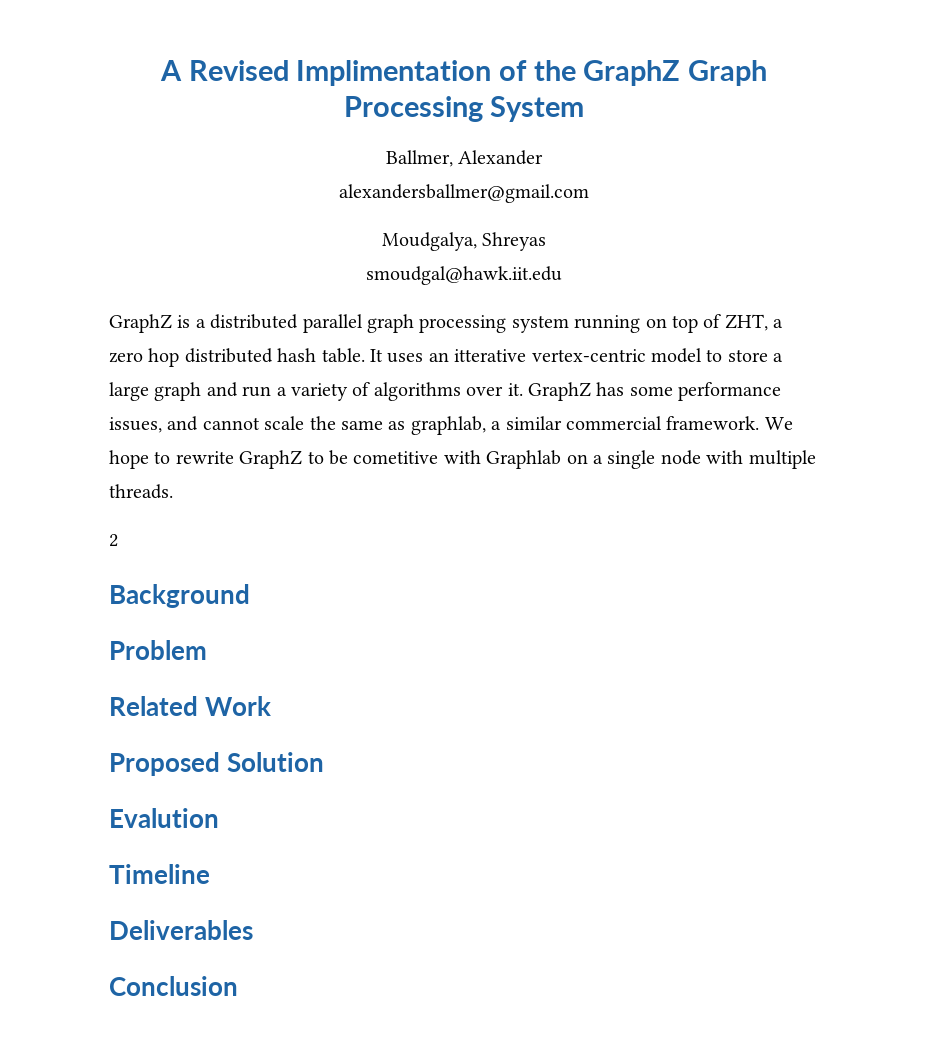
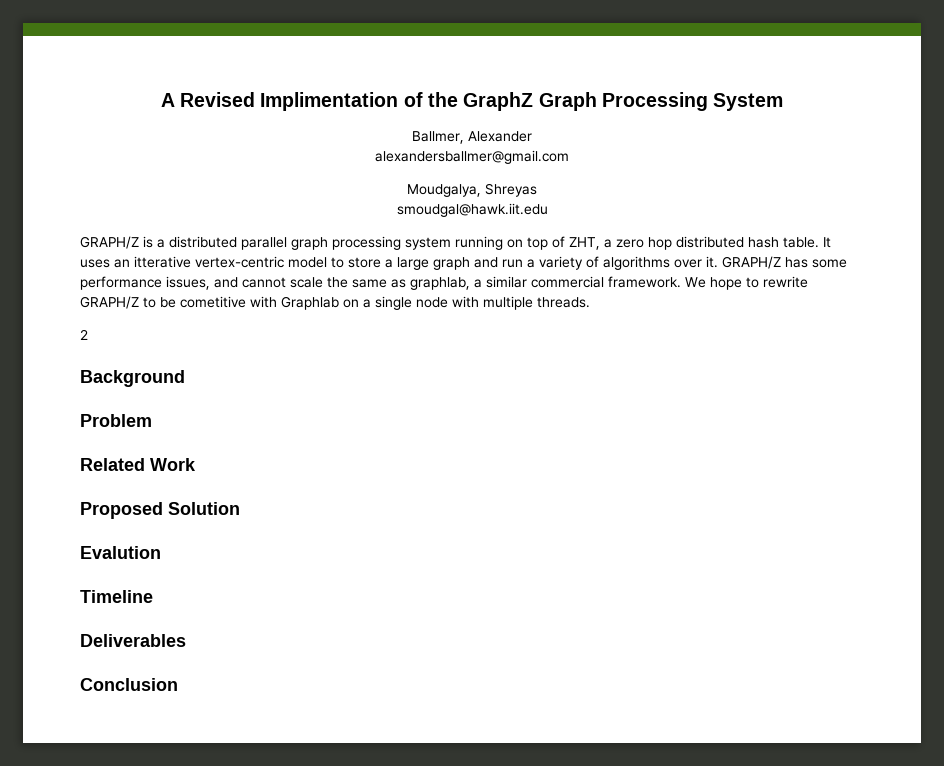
[109,314,172,333] GraphZ -> [80,236,139,249] GRAPH/Z
[528,382,591,401] GraphZ -> [722,256,781,269] GRAPH/Z
[239,450,303,469] GraphZ -> [80,296,139,309] GRAPH/Z

